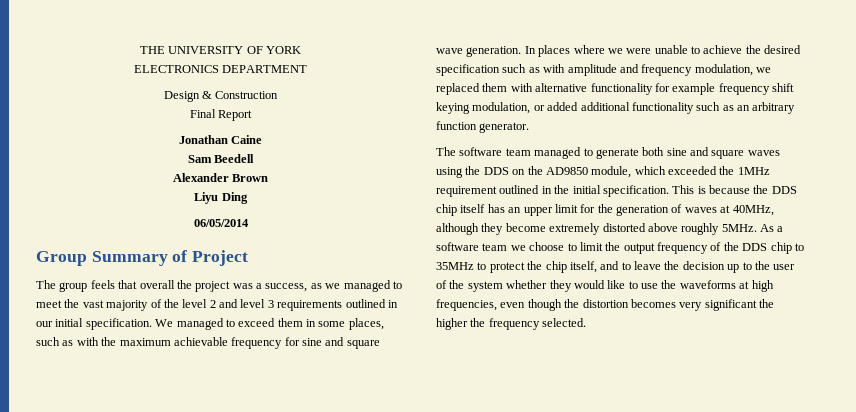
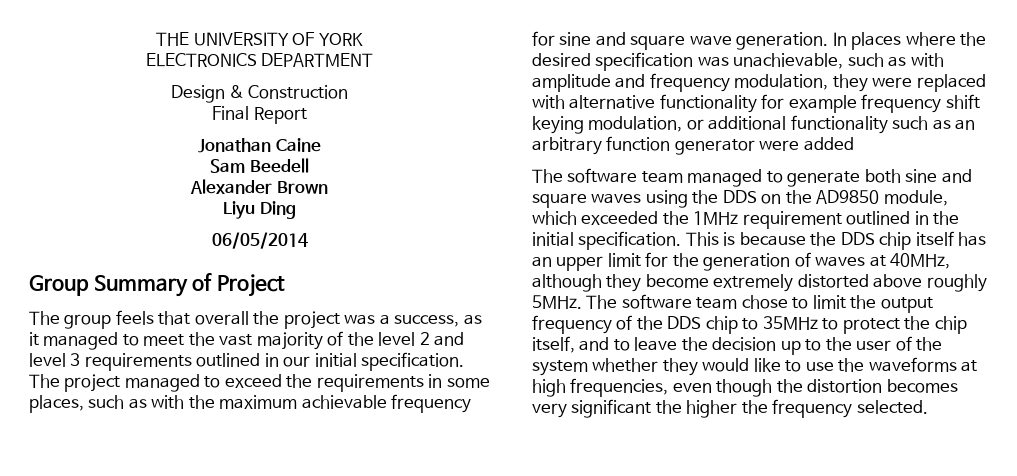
[325,283,341,289] we -> [29,332,39,346] it
[155,319,174,327] We -> [29,374,121,392] The project
[277,318,303,327] them -> [286,374,424,392] the requirements
[607,45,743,54] we were unable to achieve -> (956, 39) none
(500, 70) none -> [697,53,844,69] was unachievable,
[756,67,771,73] [436,83,508,95] we replaced them -> [832,74,986,92] they were replaced
[547,102,579,111] added -> (704, 124) none
[479,122,530,133] generator. -> [674,137,854,155] generator were added
[760,224,784,232] [436,242,565,251] As a software team we choose -> [586,294,788,309] The software team chose

